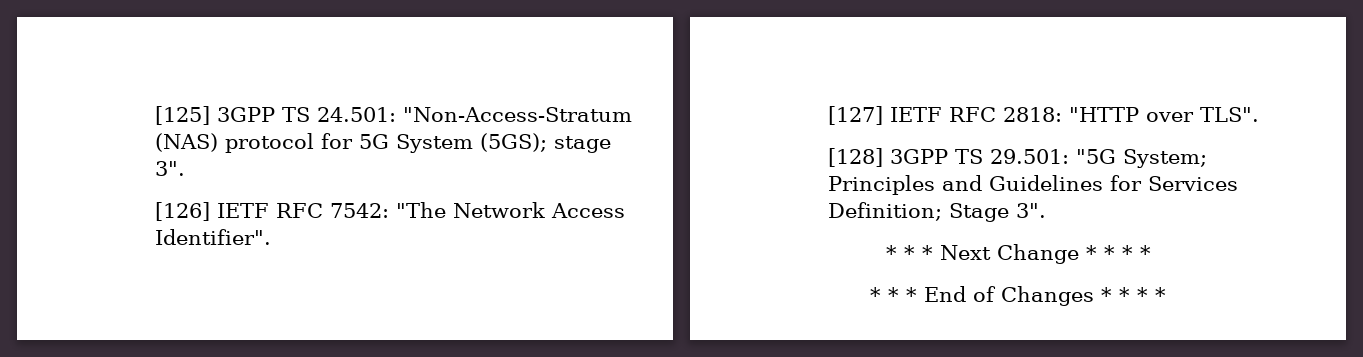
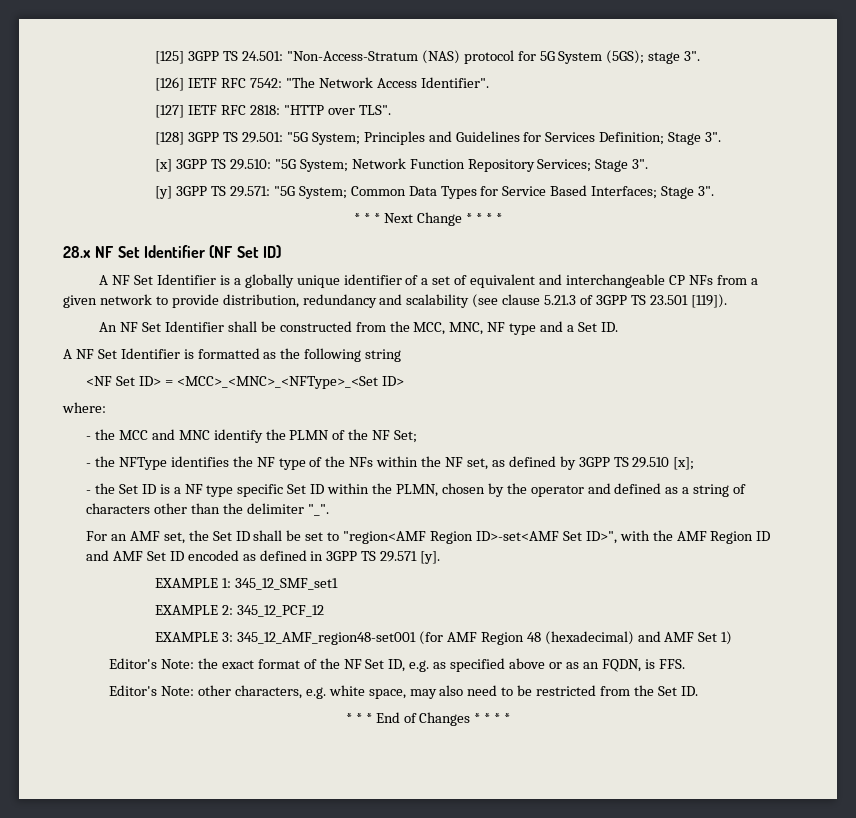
(1047, 210) none -> [155,158,649,172] [155,185,715,199] // [x] 3GPP TS 29.510: "5G System; Network Function Repository Services; Stage 3". // [y] 3GPP TS 29.571: "5G System; Common Data Types for Service Based Interfaces; Stage 3".
(1151, 252) none -> [63,245,281,258] [99,274,758,288] [63,294,727,308] [99,321,618,335] [63,348,402,362] [86,376,404,389] [62,402,106,413] [86,429,418,443] [86,456,695,470] [86,483,747,497] [86,503,329,516] [86,530,771,544] [86,550,441,564] [155,578,339,590] [155,605,325,617] [155,631,733,645] [109,658,685,672] [109,685,698,699] // 28.x NF Set Identifier (NF Set ID) // A NF Set Identifier is a globally unique identifier of a set of equivalent and interchangeable CP NFs from a given network to provide distribution, redundancy and scalability (see clause 5.21.3 of 3GPP TS 23.501 [119]). // An NF Set Identifier shall be constructed from the MCC, MNC, NF type and a Set ID. // A NF Set Identifier is formatted as the following string // <NF Set ID> = <MCC>_<MNC>_<NFType>_<Set ID> // where: // - the MCC and MNC identify the PLMN of the NF Set; // - the NFType identifies the NF type of the NFs within the NF set, as defined by 3GPP TS 29.510 [x]; // - the Set ID is a NF type specific Set ID within the PLMN, chosen by the operator and defined as a string of characters other than the delimiter "_". // For an AMF set, the Set ID shall be set to "region<AMF Region ID>-set<AMF Set ID>", with the AMF Region ID and AMF Set ID encoded as defined in 3GPP TS 29.571 [y]. // EXAMPLE 1: 345_12_SMF_set1 // EXAMPLE 2: 345_12_PCF_12 // EXAMPLE 3: 345_12_AMF_region48-set001 (for AMF Region 48 (hexadecimal) and AMF Set 1) // Editor's Note: the exact format of the NF Set ID, e.g. as specified above or as an FQDN, is FFS. // Editor's Note: other characters, e.g. white space, may also need to be restricted from the Set ID.

